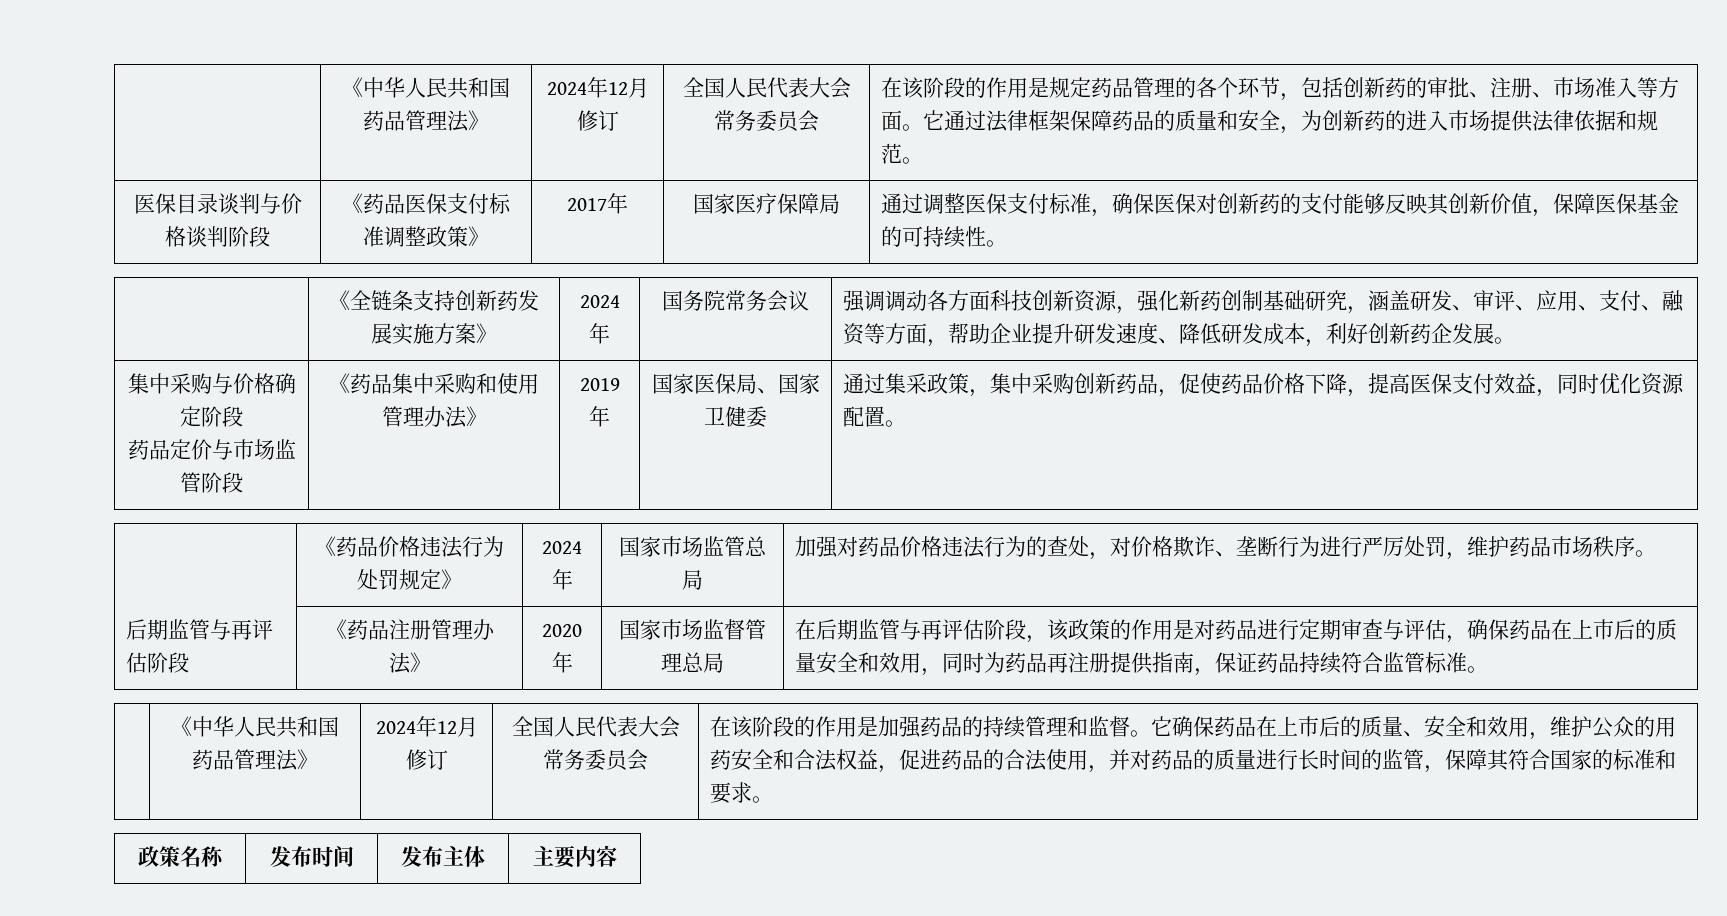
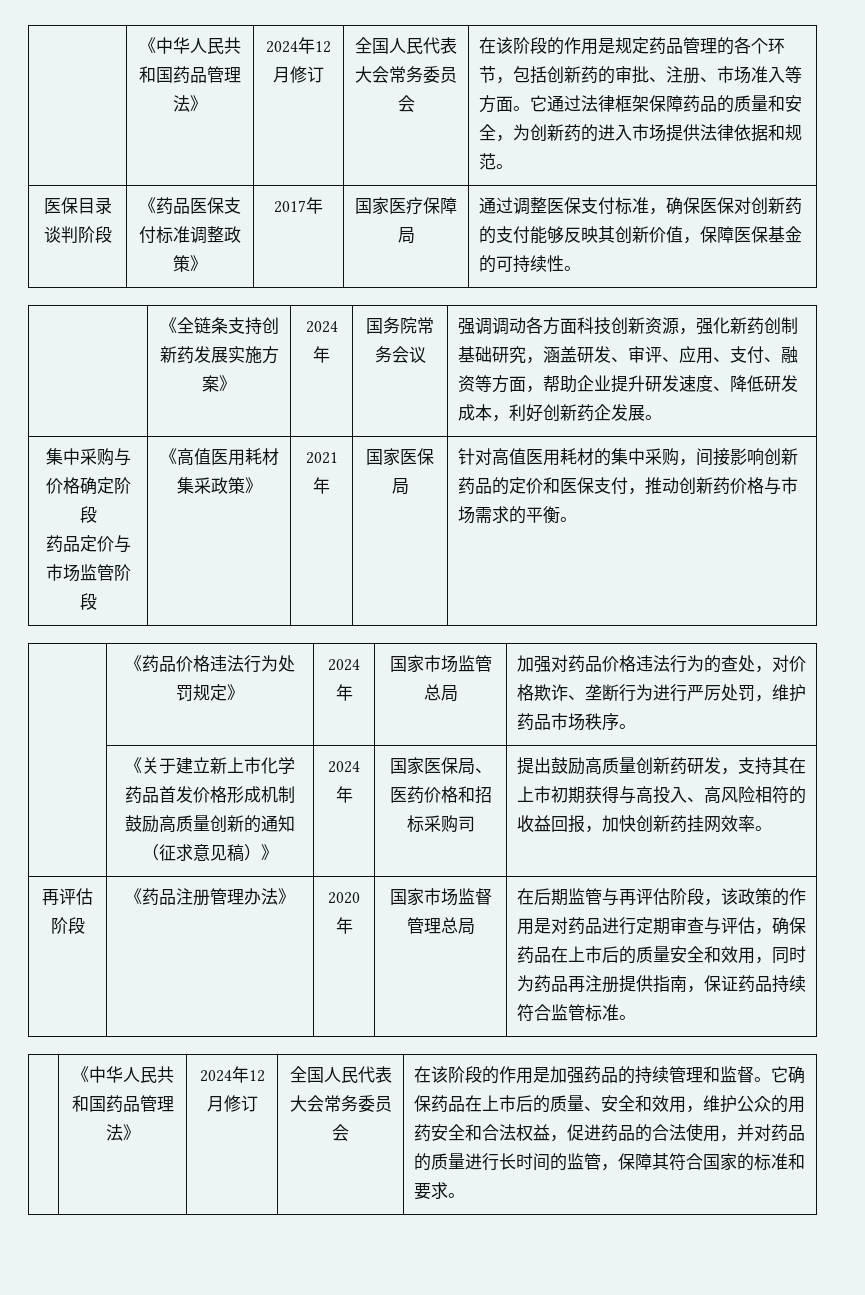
[259,193,302,214] [165,226,228,247] 与价格谈判 -> (78, 234) none
[350,373,539,394] [381,406,487,428] [579,378,620,391] [589,406,610,427] [651,373,820,394] [704,406,767,428] [843,373,1685,397] [843,406,886,427] 药品集中采购和使用管理办法》 | 2019年 | 国家医保局、国家卫健委 | 通过集采政策，集中采购创新药品，促使药品价格下降，提高医保支付效益，同时优化资源配置 -> [176,448,279,466] [176,477,262,494] [305,452,338,464] [313,477,330,494] [366,448,434,466] [391,478,409,495] [457,448,798,466] [457,477,798,495] [457,506,560,524] 高值医用耗材集采政策》 | 2021年 | 国家医保局 | 针对高值医用耗材的集中采购，间接影响创新药品的定价和医保支付，推动创新药价格与市场需求的平衡
[126,619,232,640] 后期监管与 -> [125,757,295,774] [125,786,295,804] [125,815,295,833] [142,844,278,862] [328,761,360,773] [335,786,353,803] [389,757,492,775] [389,786,492,804] [406,815,475,833] [516,757,806,775] [516,786,806,804] [516,815,772,833] | 《关于建立新上市化学药品首发价格形成机制鼓励高质量创新的通知（征求意见稿）》 | 2024年 | 国家医保局、医药价格和招标采购司 | 提出鼓励高质量创新药研发，支持其在上市初期获得与高投入、高风险相符的收益回报，加快创新药挂网效率。 //
[138,846,224,867] [269,846,354,867] [401,846,485,867] [532,845,617,868] // 政策名称 | 发布时间 | 发布主体 | 主要内容 -> (465, 1195) none

